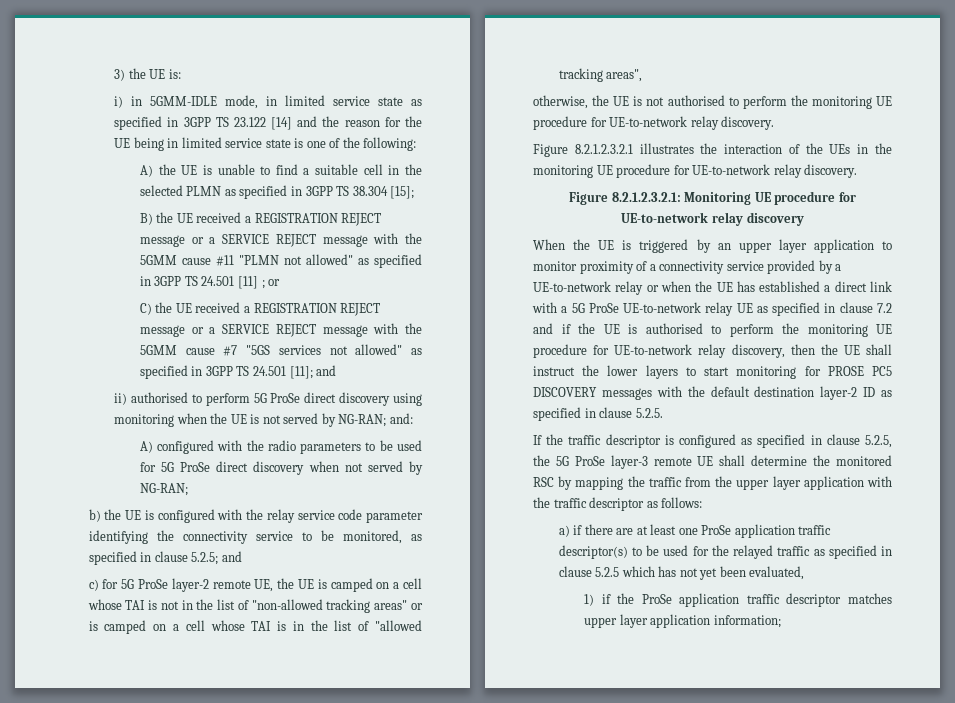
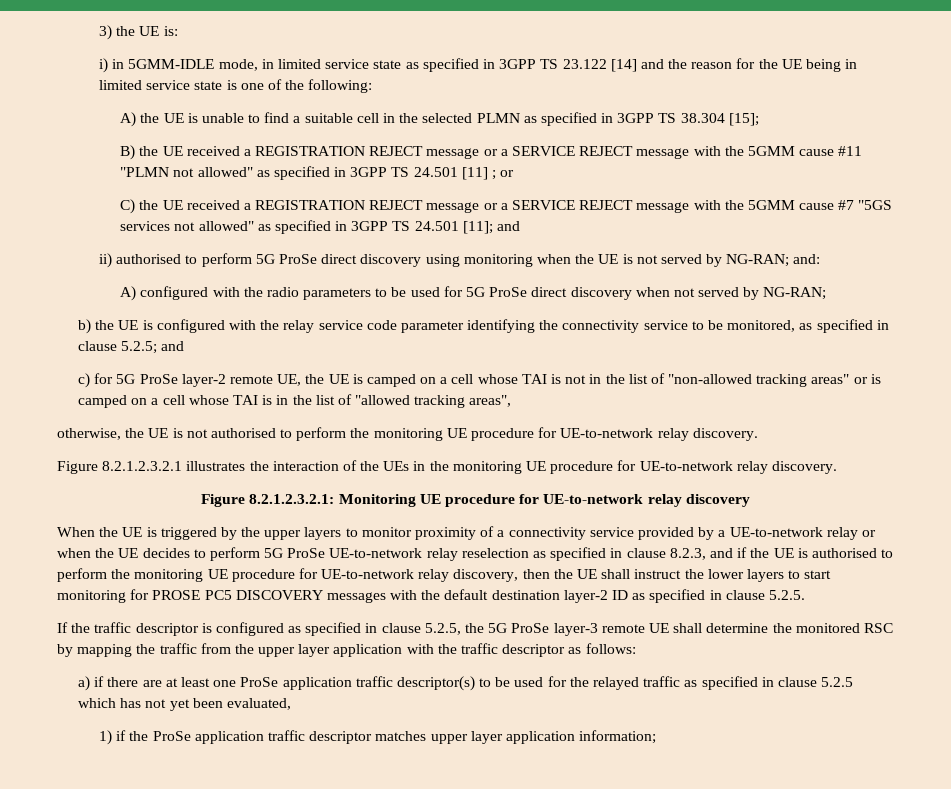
[717,239,874,253] an upper layer application -> [241,527,342,540] the upper layers
[736,281,892,292] [532,302,568,313] has established a direct link with a -> [142,547,260,561] decides to perform
[736,302,892,316] UE as specified in clause 7.2 -> [461,547,706,561] reselection as specified in clause 8.2.3,

